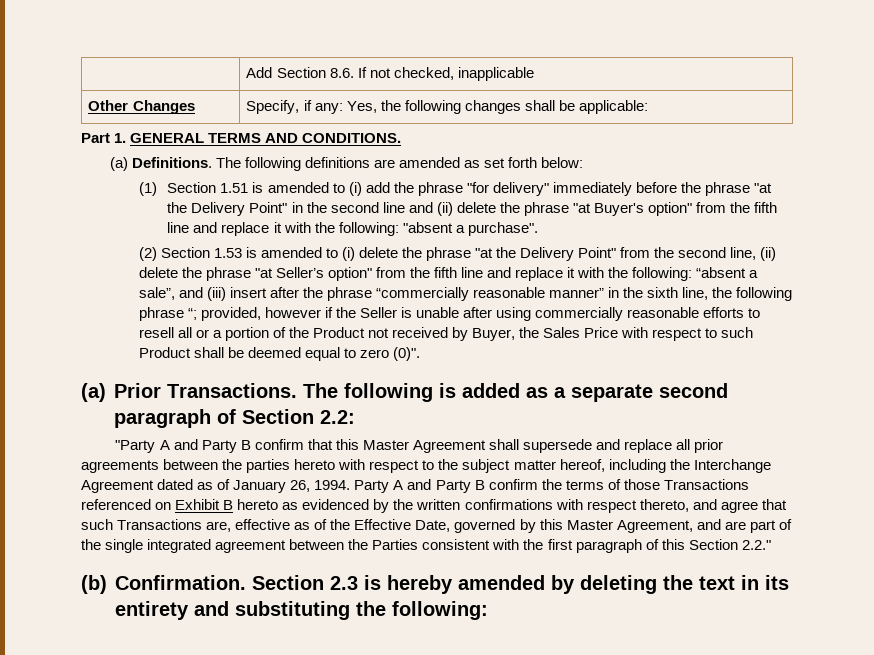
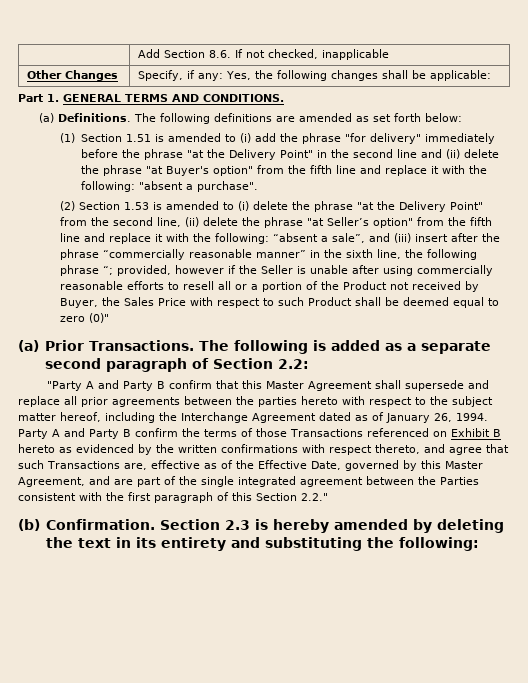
[392,347,420,361] (0)". -> [89,313,110,323] (0)"

